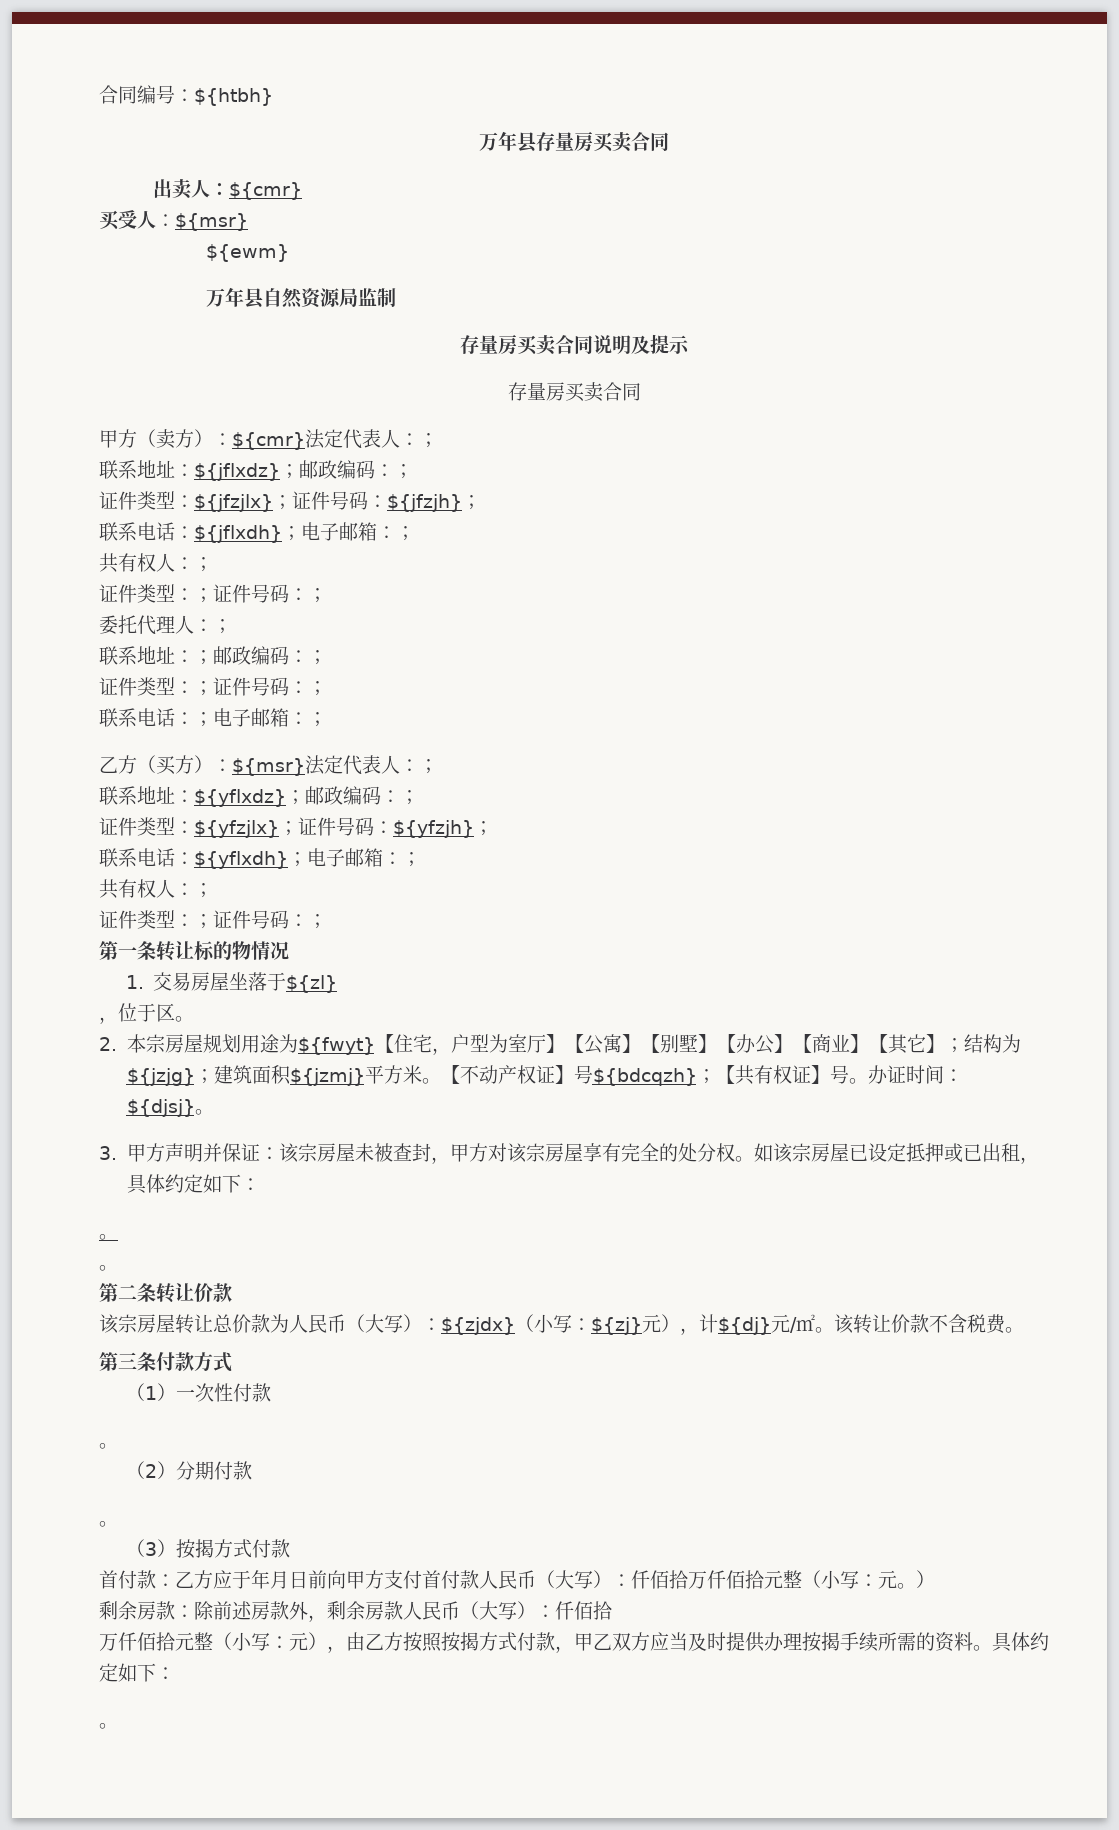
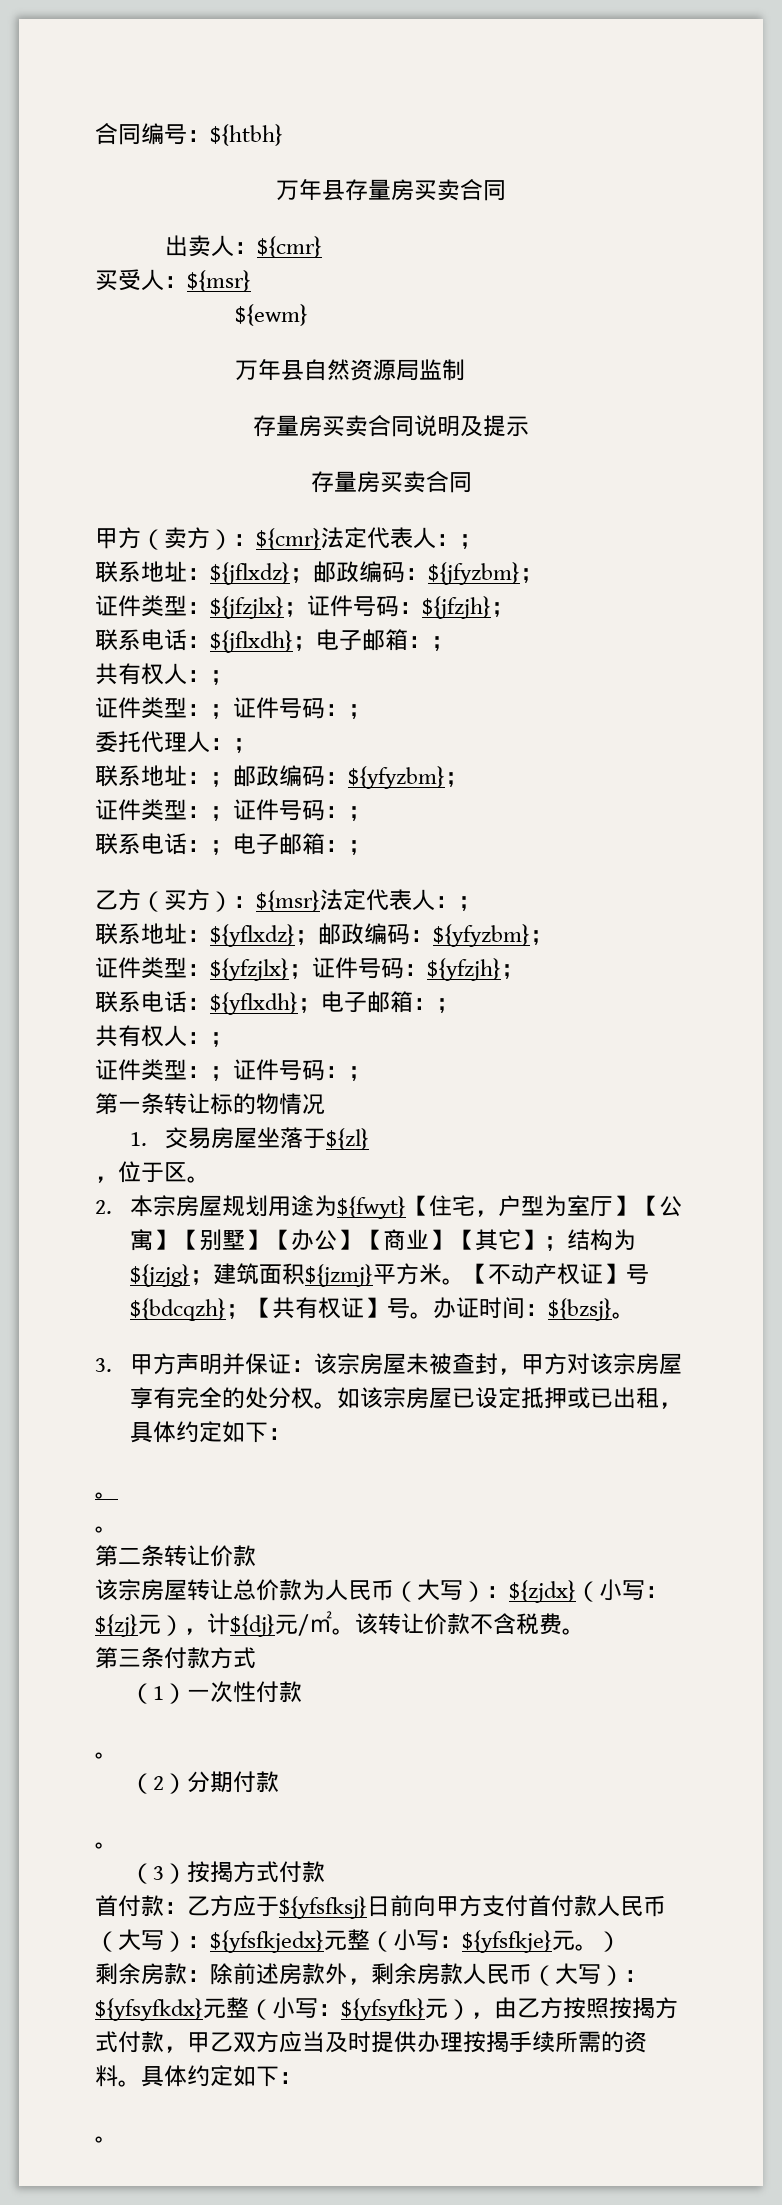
(394, 470) none -> [428,562,520,585] ${jfyzbm}
(308, 656) none -> [348,766,445,789] ${yfyzbm}
(400, 796) none -> [433,924,530,947] ${yfyzbm}
[126,1099,195,1117] ${djsj} -> [547,1298,612,1321] ${bzsj}
[251,1570,289,1589] 年月 -> [279,1896,367,1919] ${yfsfksj}
[631,1570,878,1589] 仟佰拾万仟佰拾元整（小写： -> [210,1929,552,1953] ${yfsfkjedx}元整（小写：${yfsfkje}
[555,1601,612,1620] [99,1632,289,1651] 仟佰拾 // 万仟佰拾元整（小写： -> [95,1997,425,2021] ${yfsyfkdx}元整（小写：${yfsyfk}

